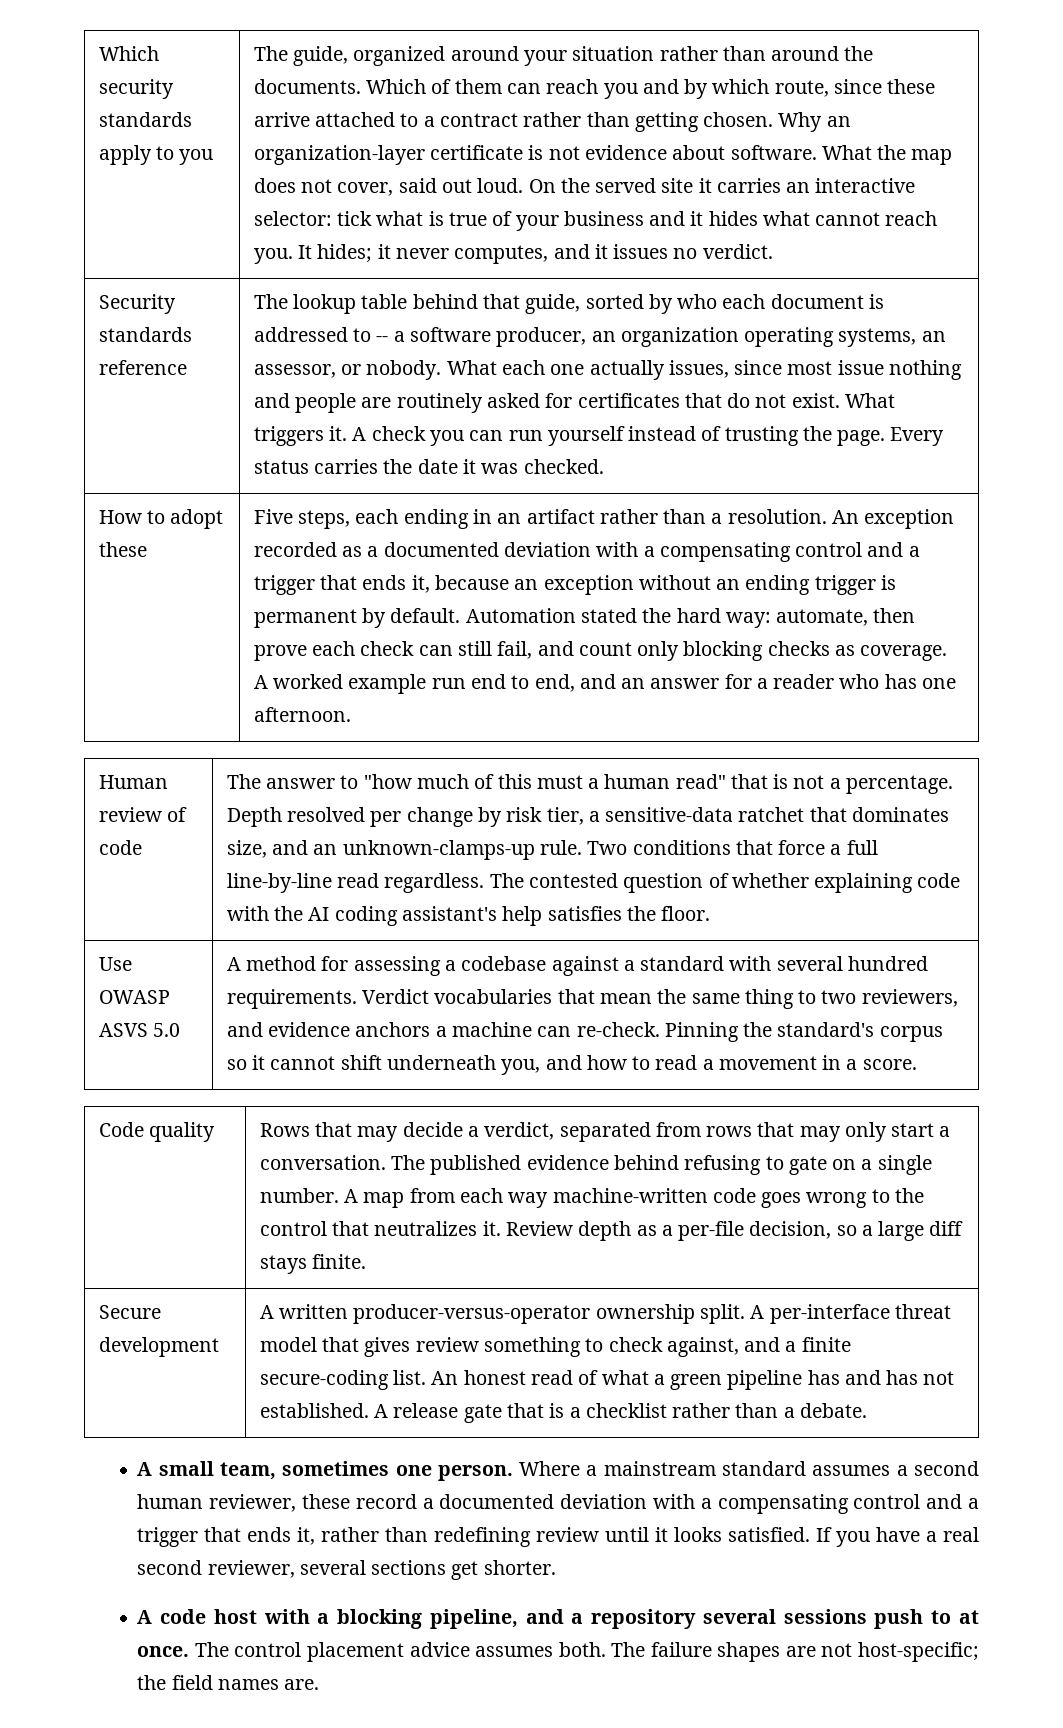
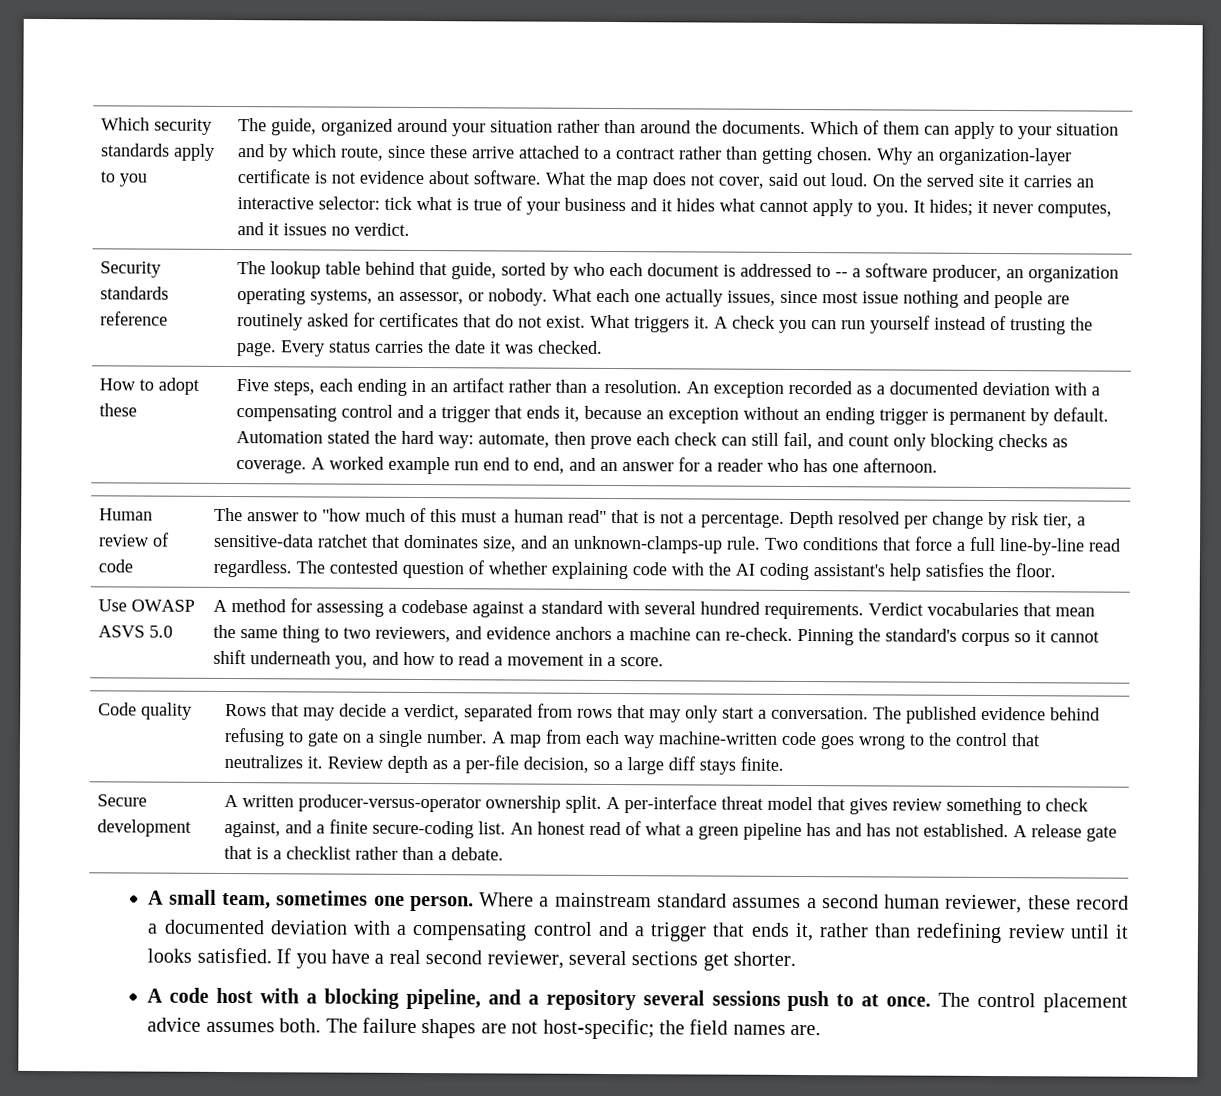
[546,79,638,99] reach you -> [954,121,1120,140] apply to your situation
[885,211,938,226] reach -> [812,199,873,217] apply to

